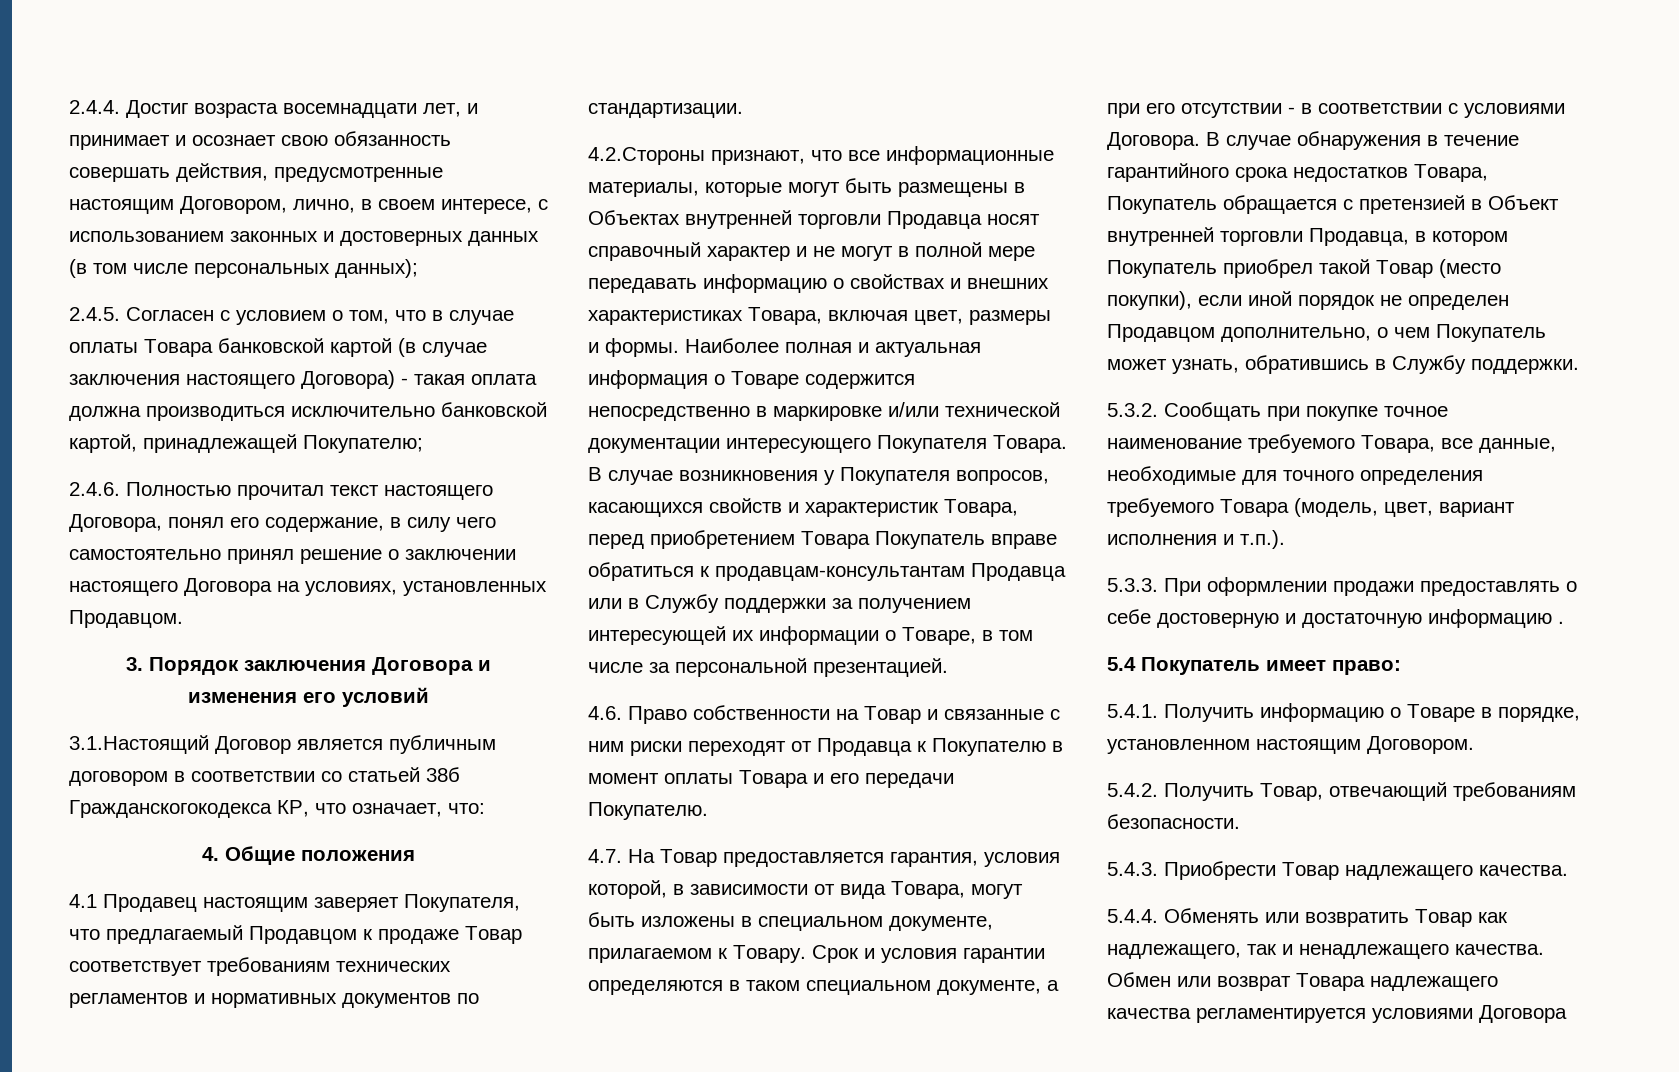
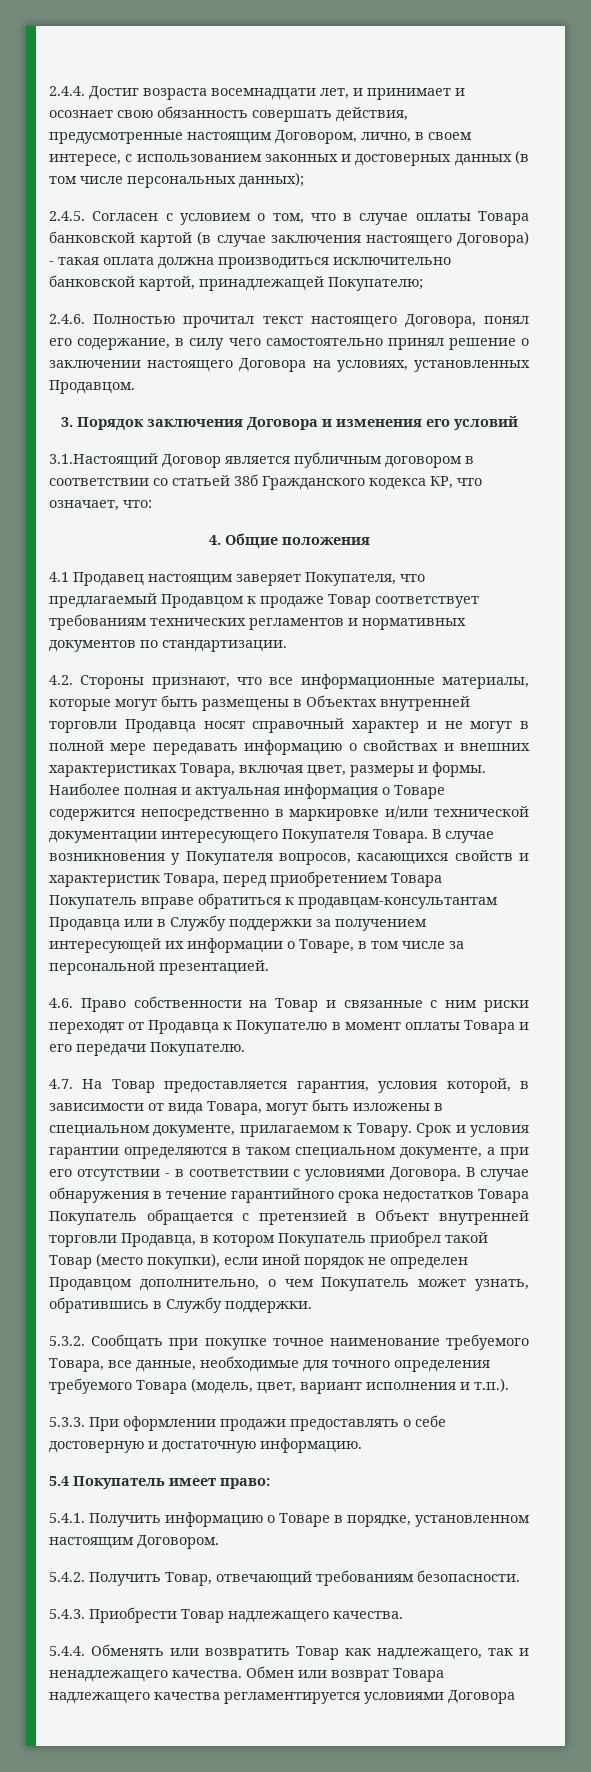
[69,800,272,818] Гражданскогокодекса -> [262,476,426,490] Гражданского кодекса
[588,147,705,165] 4.2.Стороны -> [49,675,145,689] 4.2. Стороны
[1414,164,1488,182] Товара, -> [478,1189,529,1203] Товара
[1428,609,1564,628] информацию . -> [260,1438,362,1453] информацию.

